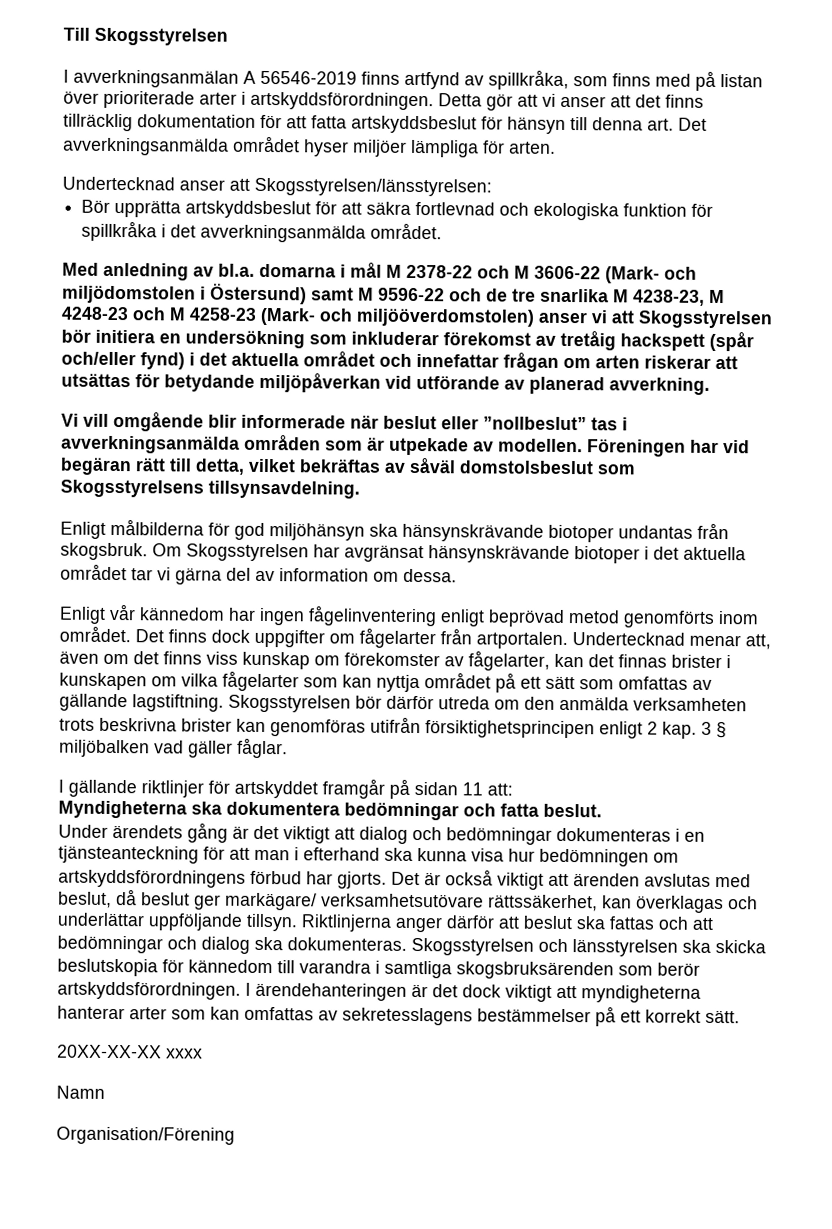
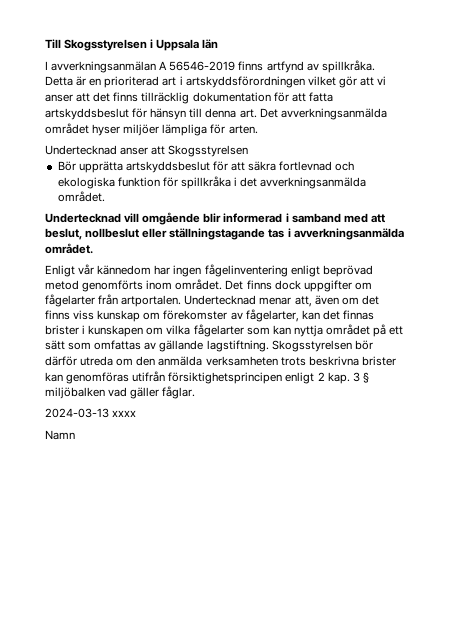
(228, 36) none -> [150,39,219,51] i Uppsala län
[488,69,763,91] [63,90,482,111] spillkråka, som finns med på listan över prioriterade arter i artskyddsförordningen. Detta -> [321,60,375,73] [45,76,336,88] spillkråka. Detta är en prioriterad art i artskyddsförordningen vilket
[254,177,492,197] Skogsstyrelsen/länsstyrelsen: -> [168,145,249,157] Skogsstyrelsen
[62,262,697,284] [62,283,725,306] [61,306,773,329] [61,329,754,352] [61,351,738,372] [61,372,710,395] [61,411,628,432] [61,434,750,457] [60,457,635,476] [60,479,360,499] [60,518,729,543] [60,542,746,564] [60,563,457,585] Med anledning av bl.a. domarna i mål M 2378-22 och M 3606-22 (Mark- och miljödomstolen i Östersund) samt M 9596-22 och de tre snarlika M 4238-23, M 4248-23 och M 4258-23 (Mark- och miljööverdomstolen) anser vi att Skogsstyrelsen bör initiera en undersökning som inkluderar förekomst av tretåig hackspett (spår och/eller fynd) i det aktuella området och innefattar frågan om arten riskerar att utsättas för betydande miljöpåverkan vid utförande av planerad avverkning. // Vi vill omgående blir informerade när beslut eller ”nollbeslut” tas i avverkningsanmälda områden som är utpekade av modellen. Föreningen har vid begäran rätt till detta, vilket bekräftas av såväl domstolsbeslut som Skogsstyrelsens tillsynsavdelning. // Enligt målbilderna för god miljöhänsyn ska hänsynskrävande biotoper undantas från skogsbruk. Om Skogsstyrelsen har avgränsat hänsynskrävande biotoper i det aktuella området tar vi gärna del av information om dessa. -> [45,212,385,225] [45,228,404,240] [45,243,93,254] Undertecknad vill omgående blir informerad i samband med att beslut, nollbeslut eller ställningstagande tas i avverkningsanmälda området.
[58,778,513,799] [58,800,602,821] [58,822,705,845] [58,845,679,867] [58,869,751,890] [58,889,758,914] [57,912,713,933] [57,935,766,957] [57,958,700,980] [57,981,701,1003] [57,1005,740,1027] [57,1044,162,1059] I gällande riktlinjer för artskyddet framgår på sidan 11 att: // Myndigheterna ska dokumentera bedömningar och fatta beslut. // Under ärendets gång är det viktigt att dialog och bedömningar dokumenteras i en tjänsteanteckning för att man i efterhand ska kunna visa hur bedömningen om artskyddsförordningens förbud har gjorts. Det är också viktigt att ärenden avslutas med beslut, då beslut ger markägare/ verksamhetsutövare rättssäkerhet, kan överklagas och underlättar uppföljande tillsyn. Riktlinjerna anger därför att beslut ska fattas och att bedömningar och dialog ska dokumenteras. Skogsstyrelsen och länsstyrelsen ska skicka beslutskopia för kännedom till varandra i samtliga skogsbruksärenden som berör artskyddsförordningen. I ärendehanteringen är det dock viktigt att myndigheterna hanterar arter som kan omfattas av sekretesslagens bestämmelser på ett korrekt sätt. // 20XX-XX-XX -> [45,408,109,418] 2024-03-13
[56,1126,235,1145] // Organisation/Förening -> (75, 435) none

